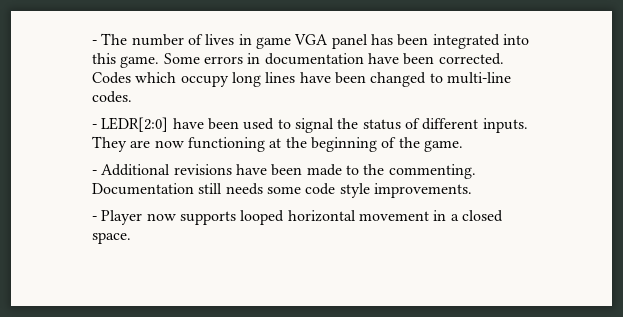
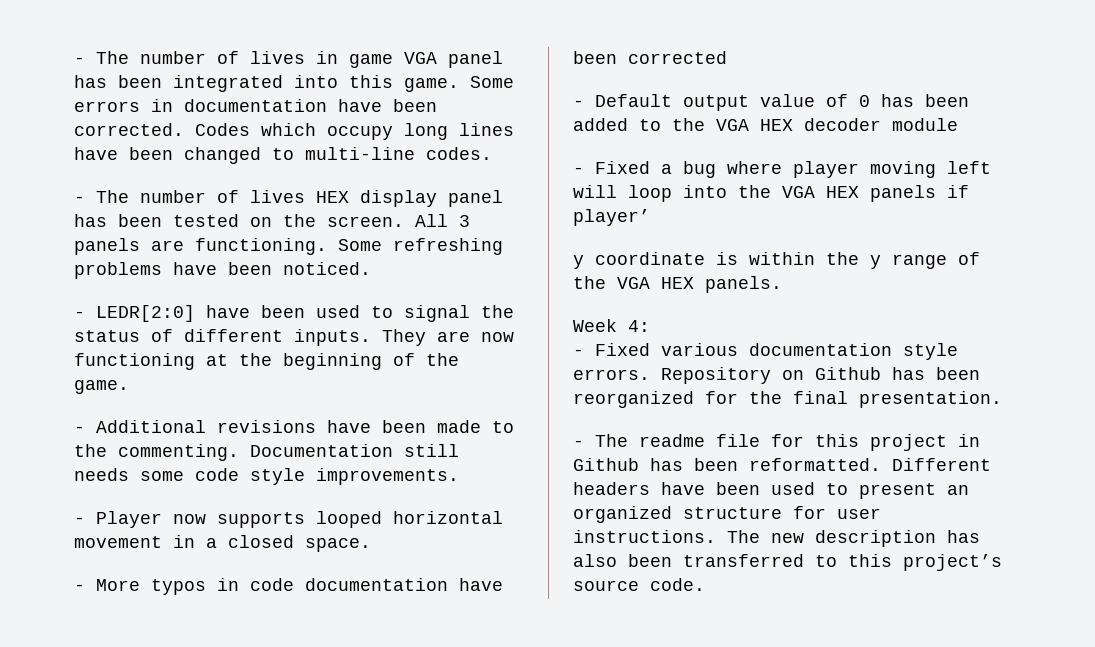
(132, 97) none -> [74,190,503,207] [74,214,470,227] [74,238,503,255] [74,262,371,279] // - The number of lives HEX display panel has been tested on the screen. All 3 panels are functioning. Some refreshing problems have been noticed.
(131, 238) none -> [74,578,503,595] [573,51,727,64] [573,94,969,111] [573,118,958,131] [573,161,991,178] [573,185,969,202] [573,209,650,226] [573,252,980,269] [573,276,782,293] [573,319,650,332] [573,343,958,360] [573,367,980,384] [573,391,1002,408] [573,434,980,451] [573,458,991,471] [573,482,969,499] [573,506,881,523] [573,530,980,547] [573,554,1002,571] [573,578,705,591] // - More typos in code documentation have been corrected // - Default output value of 0 has been added to the VGA HEX decoder module // - Fixed a bug where player moving left will loop into the VGA HEX panels if player’ // y coordinate is within the y range of the VGA HEX panels. // Week 4: // - Fixed various documentation style errors. Repository on Github has been reorganized for the final presentation. // - The readme file for this project in Github has been reformatted. Different headers have been used to present an organized structure for user instructions. The new description has also been transferred to this project’s source code.

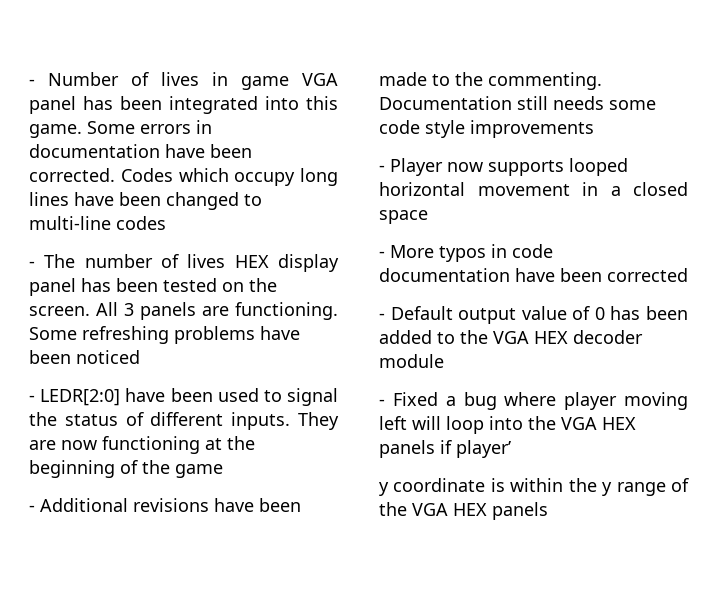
[74,51,206,64] - The number -> [29,72,119,86] - Number
[426,147,492,160] codes. -> [116,216,166,230] codes
[283,262,371,275] noticed. -> [76,350,140,364] noticed
[74,380,129,394] game. -> [175,464,223,478] game
[316,468,459,485] improvements. -> [470,120,594,138] improvements
[305,538,371,552] space. -> [379,210,428,224] space
[705,276,782,293] [573,319,650,332] [573,343,958,360] [573,367,980,384] [573,391,1002,408] [573,434,980,451] [573,458,991,471] [573,482,969,499] [573,506,881,523] [573,530,980,547] [573,554,1002,571] [573,578,705,591] panels. // Week 4: // - Fixed various documentation style errors. Repository on Github has been reorganized for the final presentation. // - The readme file for this project in Github has been reformatted. Different headers have been used to present an organized structure for user instructions. The new description has also been transferred to this project’s source code. -> [492,502,548,520] panels

